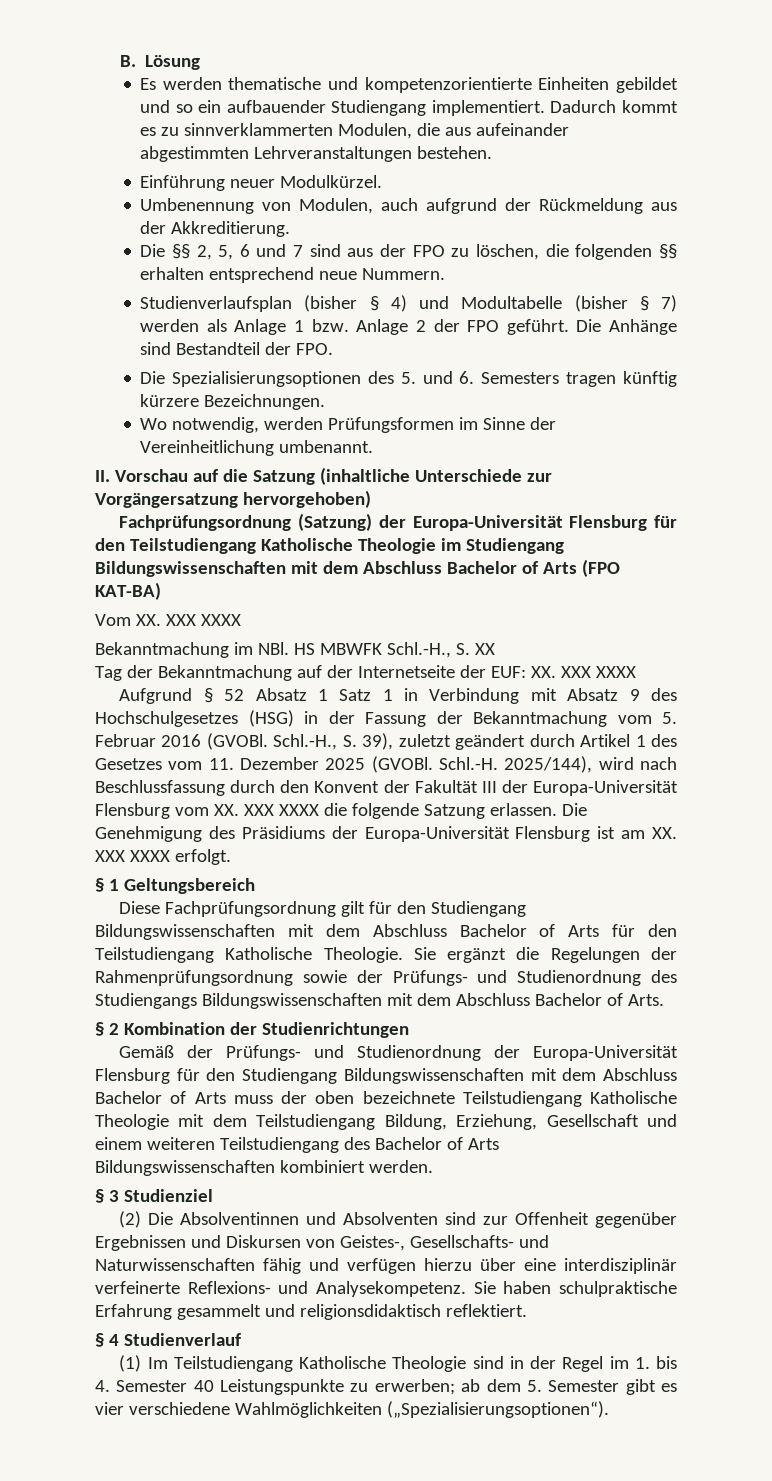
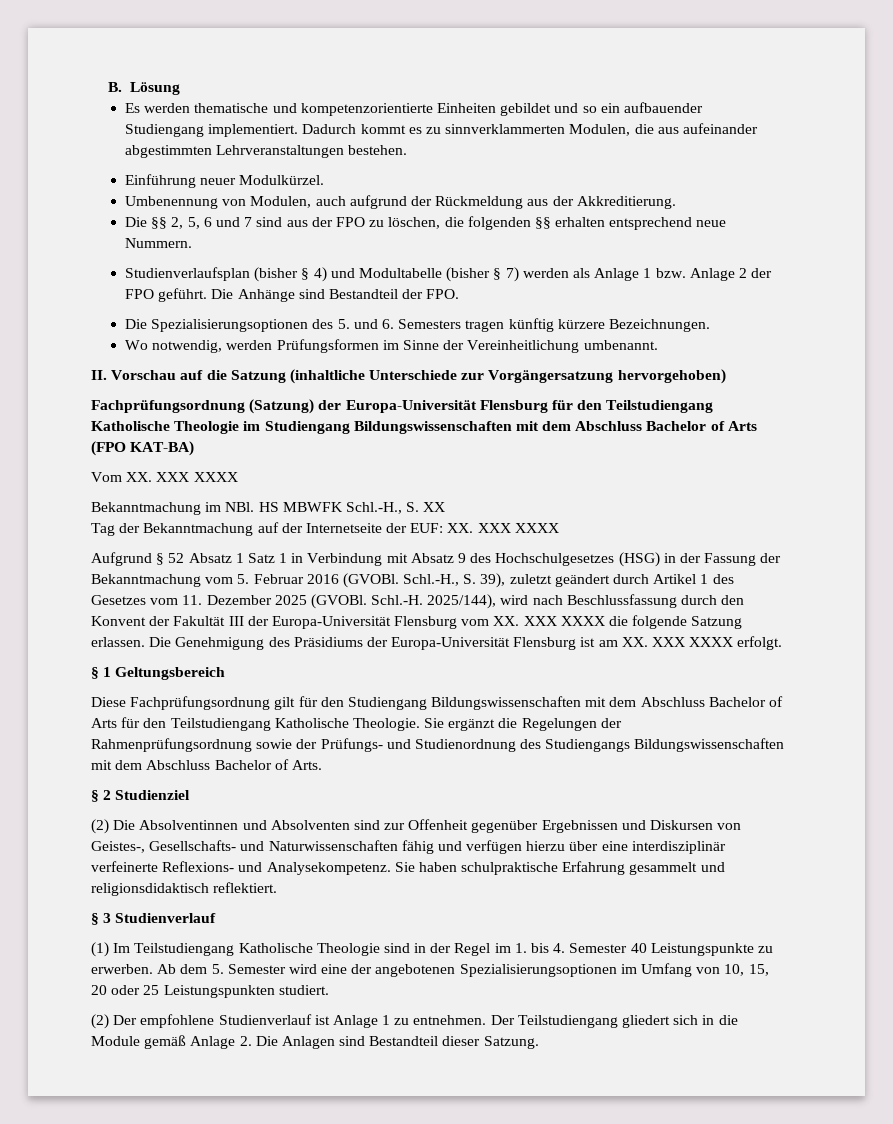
[123,1022,409,1038] [119,1045,678,1061] [95,1068,677,1084] [95,1091,677,1107] [95,1114,677,1130] [95,1137,499,1153] [95,1160,433,1176] [95,1189,119,1203] Kombination der Studienrichtungen // Gemäß der Prüfungs- und Studienordnung der Europa-Universität Flensburg für den Studiengang Bildungswissenschaften mit dem Abschluss Bachelor of Arts muss der oben bezeichnete Teilstudiengang Katholische Theologie mit dem Teilstudiengang Bildung, Erziehung, Gesellschaft und einem weiteren Teilstudiengang des Bachelor of Arts Bildungswissenschaften kombiniert werden. // § 3 -> (112, 795) none
[108,1334,119,1346] 4 -> [103,913,112,923] 3
[374,1379,481,1395] erwerben; ab -> [91,964,177,974] erwerben. Ab
[625,1379,677,1395] [95,1401,609,1418] gibt es vier verschiedene Wahlmöglichkeiten („Spezialisierungsoptionen“). -> [288,963,769,977] [91,985,329,998] [91,1014,738,1029] [91,1035,539,1049] wird eine der angebotenen Spezialisierungsoptionen im Umfang von 10, 15, 20 oder 25 Leistungspunkten studiert. // (2) Der empfohlene Studienverlauf ist Anlage 1 zu entnehmen. Der Teilstudiengang gliedert sich in die Module gemäß Anlage 2. Die Anlagen sind Bestandteil dieser Satzung.

